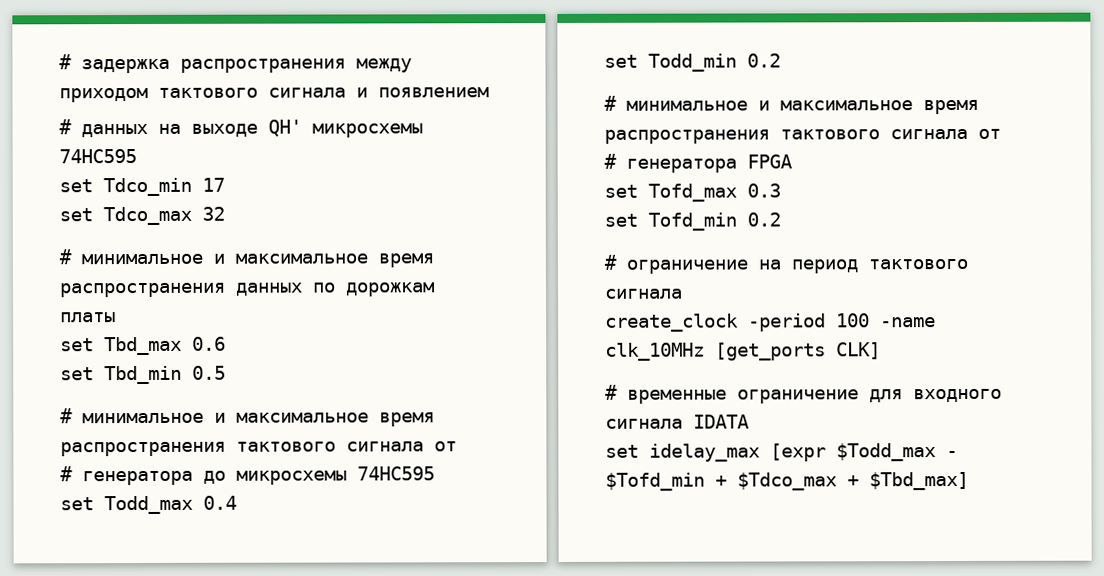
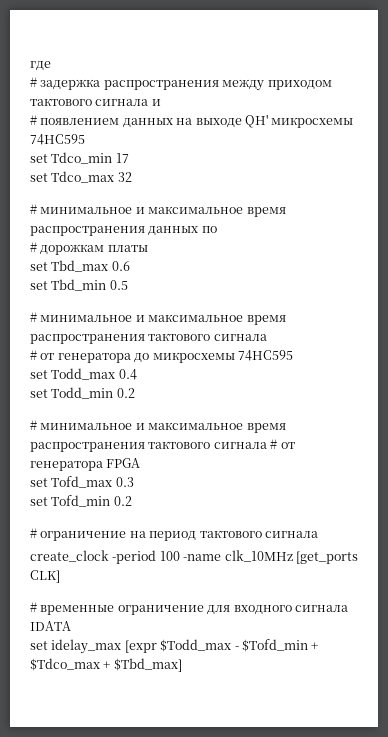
(59, 62) none -> [30,61,51,71] где //
[378,87,489,98] [59,119,72,135] появлением // # -> [30,115,120,125] // # появлением
(336, 287) none -> [30,242,37,252] // #
[434,441,457,452] [60,466,73,482] от // # -> [30,350,55,360] // # от
[978,128,1001,139] [604,153,617,169] от // # -> [270,439,295,449] # от

